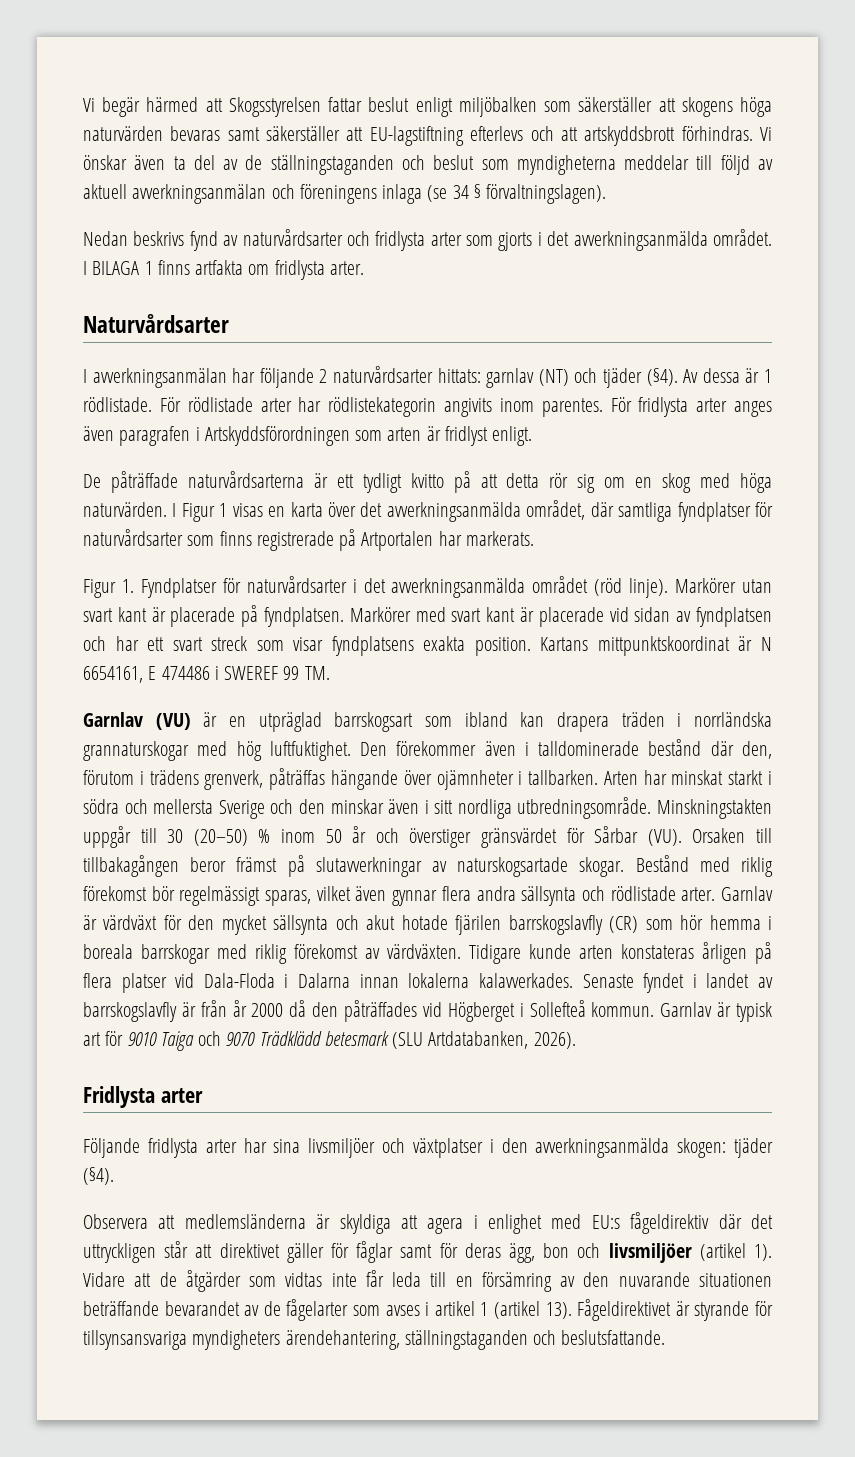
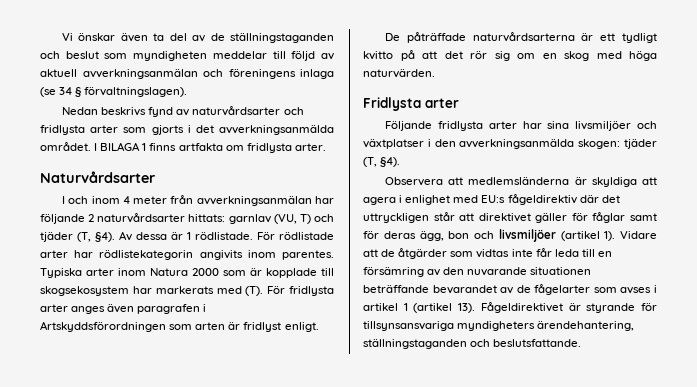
[83,97,773,117] [83,126,773,146] Vi begär härmed att Skogsstyrelsen fattar beslut enligt miljöbalken som säkerställer att skogens höga naturvärden bevaras samt säkerställer att EU-lagstiftning efterlevs och att artskyddsbrott förhindras. Vi -> [62,33,74,41] Vi
[516,155,616,175] myndigheterna -> [133,51,208,61] myndigheten
(87, 376) none -> [68,195,194,204] och inom 4 meter från
[538,368,678,388] (NT) och tjäder (§4). -> [273,214,334,224] [40,232,115,242] (VU, T) och tjäder (T, §4).
(603, 407) none -> [40,268,334,278] [40,286,264,296] Typiska arter inom Natura 2000 som är kopplade till skogsekosystem har markerats med (T).
[506,473,540,488] detta -> [444,51,463,59] det
[172,500,774,522] [83,529,534,551] [83,576,772,598] [83,605,772,627] [83,636,773,656] [83,666,330,683] [83,712,772,732] [83,739,772,761] [83,768,773,790] [83,797,772,819] [83,826,773,848] [83,855,773,877] [83,886,773,906] [83,915,772,935] [83,942,772,964] [83,973,774,993] [83,1000,773,1022] [83,1031,576,1051] I Figur 1 visas en karta över det avverkningsanmälda området, där samtliga fyndplatser för naturvårdsarter som finns registrerade på Artportalen har markerats. // Figur 1. Fyndplatser för naturvårdsarter i det avverkningsanmälda området (röd linje). Markörer utan svart kant är placerade på fyndplatsen. Markörer med svart kant är placerade vid sidan av fyndplatsen och har ett svart streck som visar fyndplatsens exakta position. Kartans mittpunktskoordinat är N 6654161, E 474486 i SWEREF 99 TM. // Garnlav (VU) är en utpräglad barrskogsart som ibland kan drapera träden i norrländska grannaturskogar med hög luftfuktighet. Den förekommer även i talldominerade bestånd där den, förutom i trädens grenverk, påträffas hängande över ojämnheter i tallbarken. Arten har minskat starkt i södra och mellersta Sverige och den minskar även i sitt nordliga utbredningsområde. Minskningstakten uppgår till 30 (20–50) % inom 50 år och överstiger gränsvärdet för Sårbar (VU). Orsaken till tillbakagången beror främst på slutavverkningar av naturskogsartade skogar. Bestånd med riklig förekomst bör regelmässigt sparas, vilket även gynnar flera andra sällsynta och rödlistade arter. Garnlav är värdväxt för den mycket sällsynta och akut hotade fjärilen barrskogslavfly (CR) som hör hemma i boreala barrskogar med riklig förekomst av värdväxten. Tidigare kunde arten konstateras årligen på flera platser vid Dala-Floda i Dalarna innan lokalerna kalavverkades. Senaste fyndet i landet av barrskogslavfly är från år 2000 då den påträffades vid Högberget i Sollefteå kommun. Garnlav är typisk art för 9010 Taiga och 9070 Trädklädd betesmark (SLU Artdatabanken, 2026). -> (435, 73) none
[83,1167,114,1185] (§4). -> [363,157,401,167] (T, §4).

